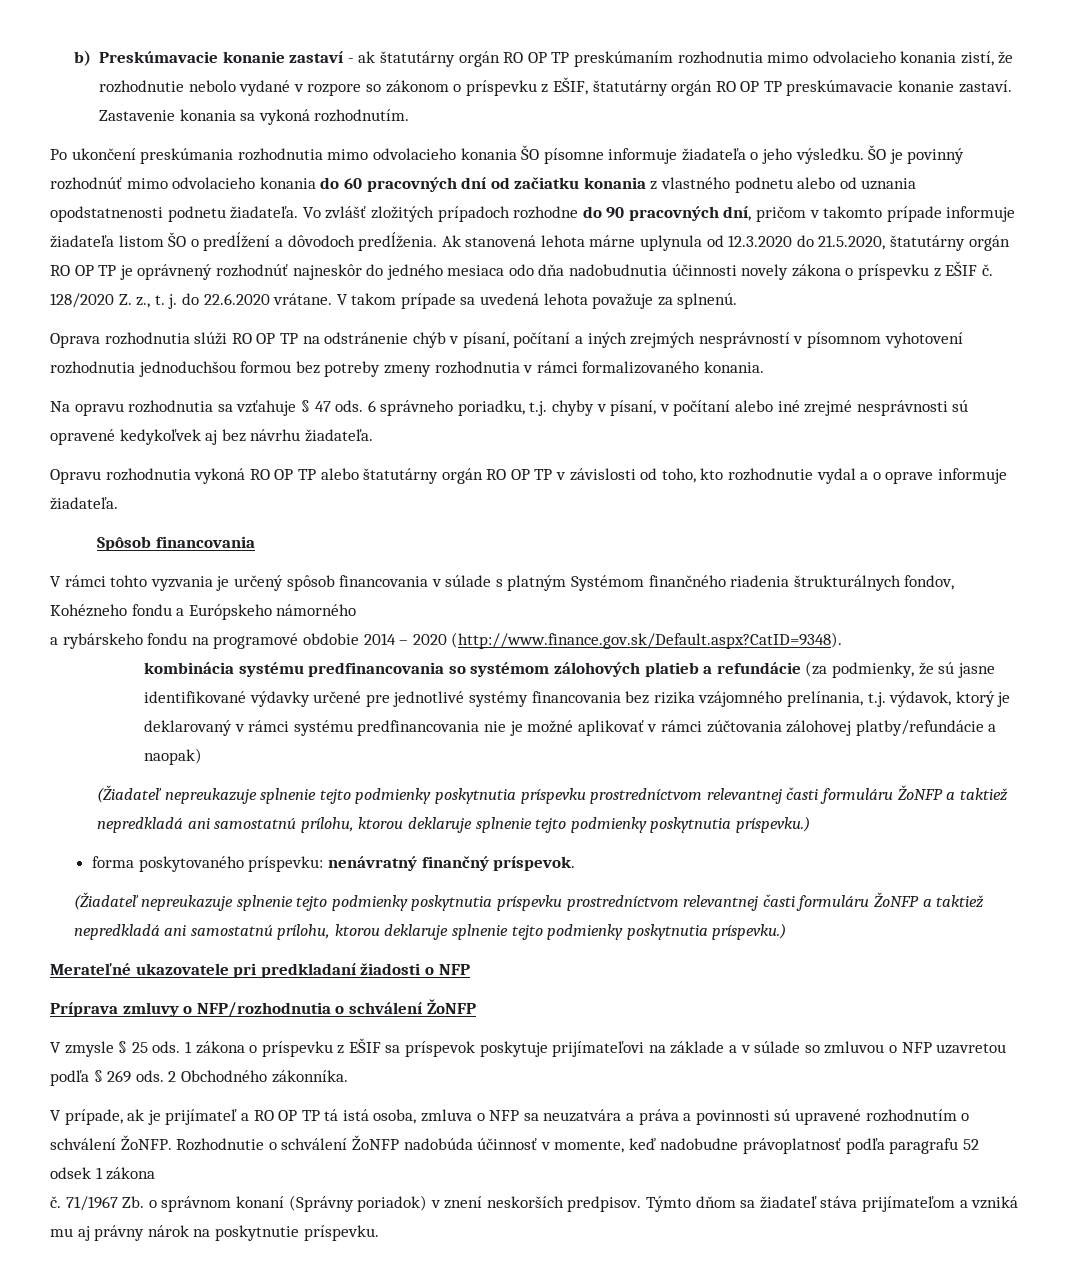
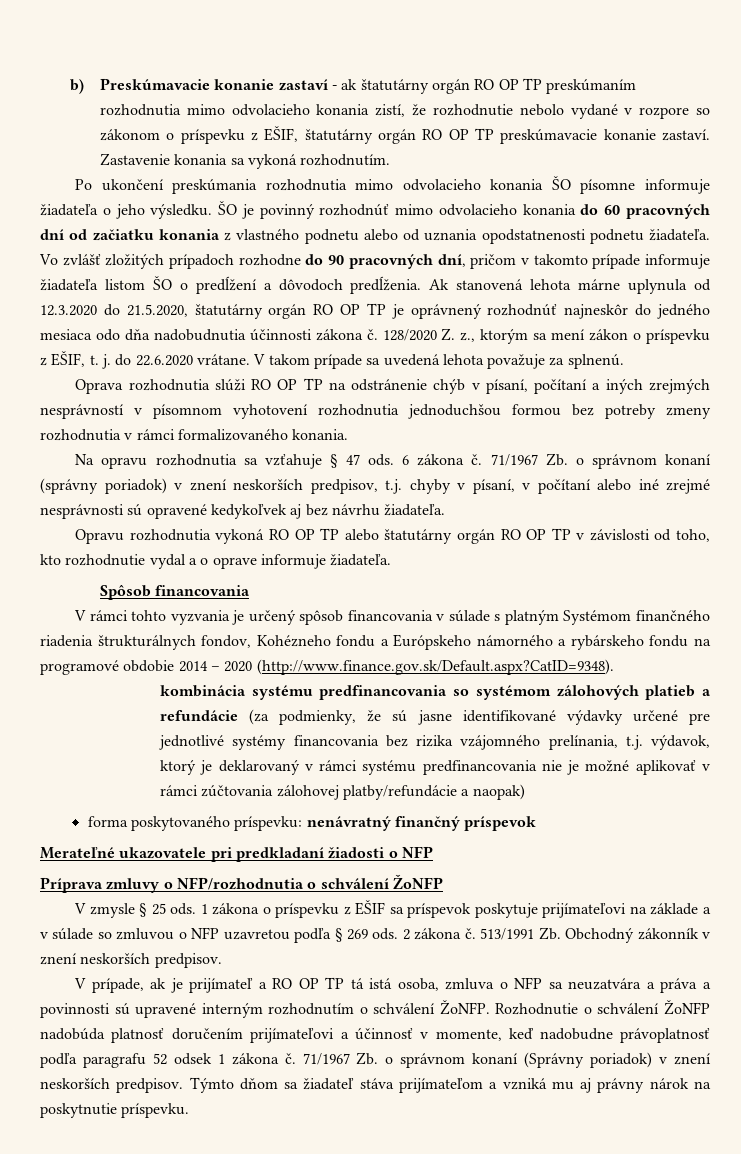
[741,261,993,280] [50,293,151,308] novely zákona o príspevku z EŠIF č. 128/2020 Z. z., -> [315,328,711,344] [40,351,86,367] zákona č. 128/2020 Z. z., ktorým sa mení zákon o príspevku z EŠIF,
[380,400,525,416] správneho poriadku, -> [417,453,711,469] [40,478,378,494] zákona č. 71/1967 Zb. o správnom konaní (správny poriadok) v znení neskorších predpisov,
(357, 610) // -> (553, 640) none
[97,785,1008,804] [97,816,810,833] // (Žiadateľ nepreukazuje splnenie tejto podmienky poskytnutia príspevku prostredníctvom relevantnej časti formuláru ŽoNFP a taktiež nepredkladá ani samostatnú prílohu, ktorou deklaruje splnenie tejto podmienky poskytnutia príspevku.) -> (525, 792) none
[493,856,576,871] [73,892,985,911] [73,923,787,940] príspevok. // (Žiadateľ nepreukazuje splnenie tejto podmienky poskytnutia príspevku prostredníctvom relevantnej časti formuláru ŽoNFP a taktiež nepredkladá ani samostatnú prílohu, ktorou deklaruje splnenie tejto podmienky poskytnutia príspevku.) -> [464,816,537,831] príspevok
[180,1070,348,1083] Obchodného zákonníka. -> [414,927,711,943] [40,953,222,968] zákona č. 513/1991 Zb. Obchodný zákonník v znení neskorších predpisov.
(861, 1117) none -> [201,1003,263,1018] interným
(473, 1144) none -> [111,1028,349,1043] platnosť doručením prijímateľovi a
(156, 1173) // -> (279, 1059) none

